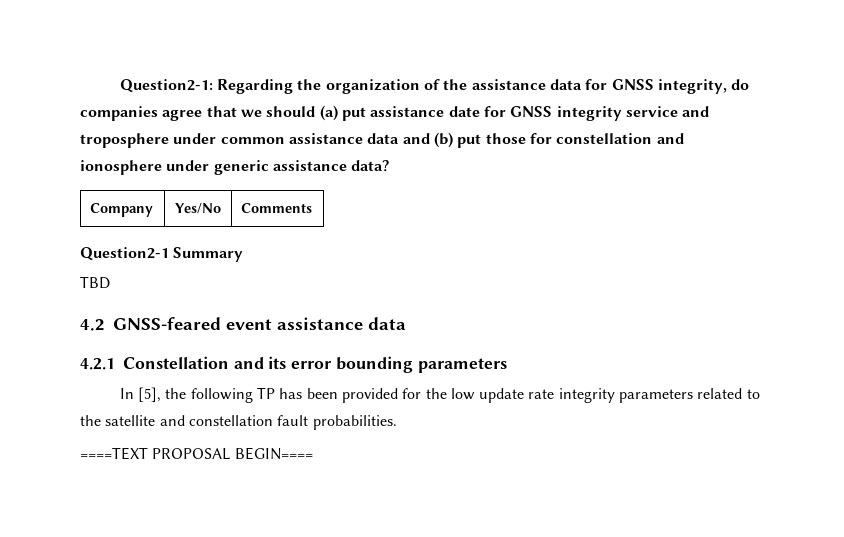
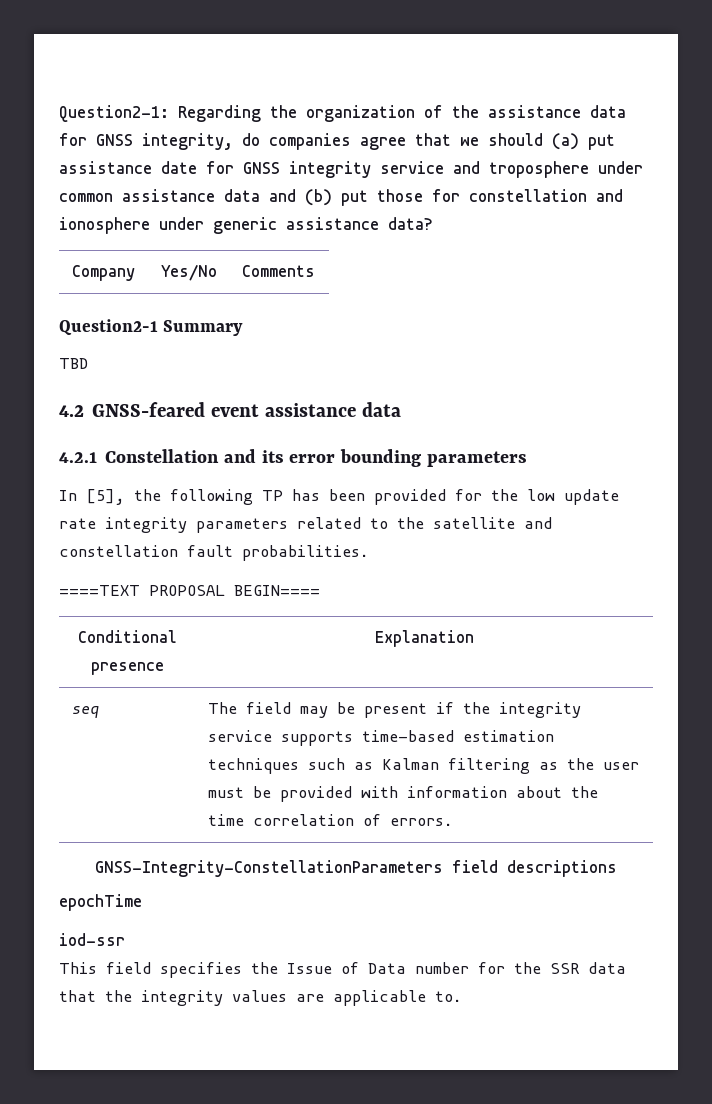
(313, 453) none -> [78,630,177,643] [91,662,164,675] [374,630,474,647] [71,706,99,718] [207,702,581,718] [207,730,554,746] [207,758,639,774] [207,786,598,802] [207,814,453,826] [95,860,617,877] [59,894,142,911] [59,933,125,946] [59,962,626,978] [59,990,462,1006] // Conditional presence | Explanation // seq | The field may be present if the integrity service supports time-based estimation techniques such as Kalman filtering as the user must be provided with information about the time correlation of errors. // GNSS-Integrity-ConstellationParameters field descriptions // epochTime // iod-ssr // This field specifies the Issue of Data number for the SSR data that the integrity values are applicable to.

